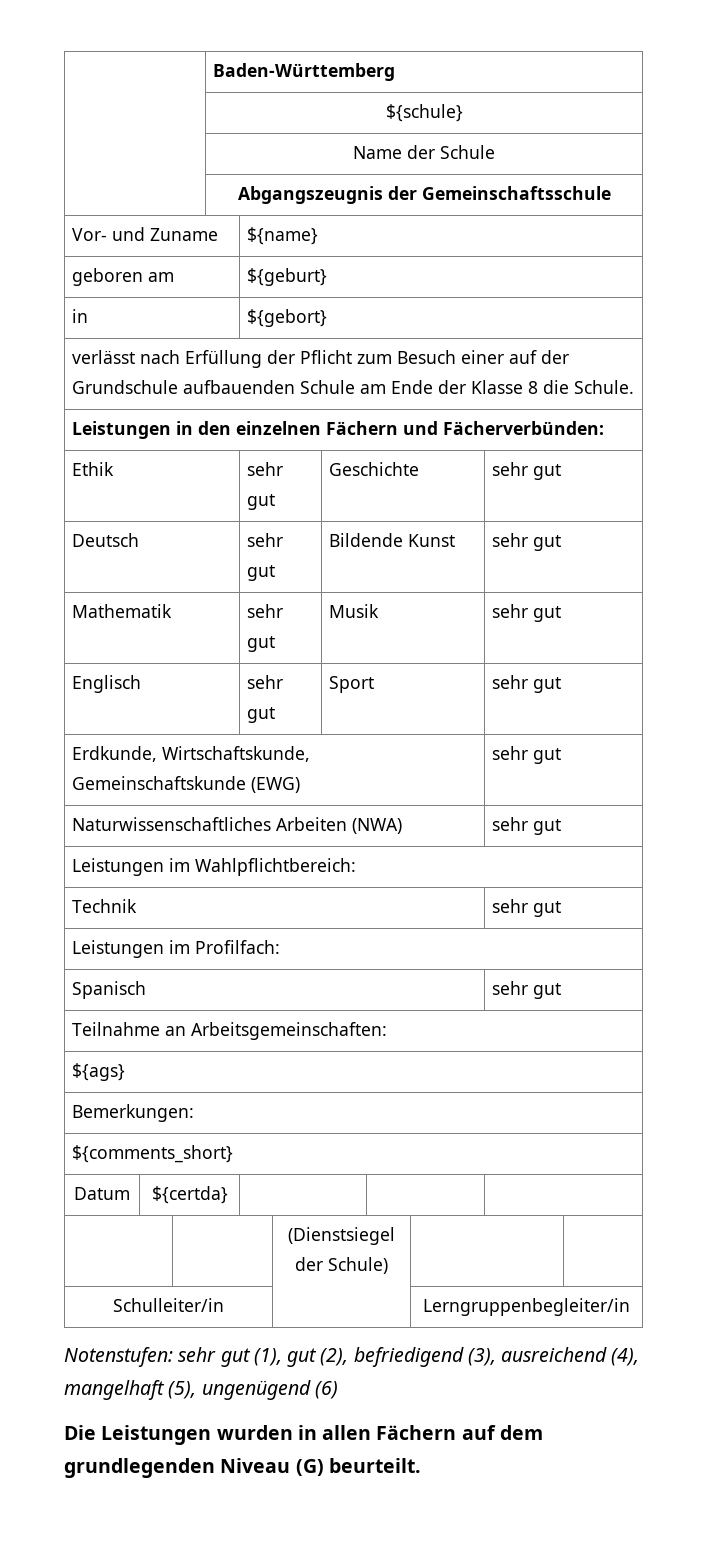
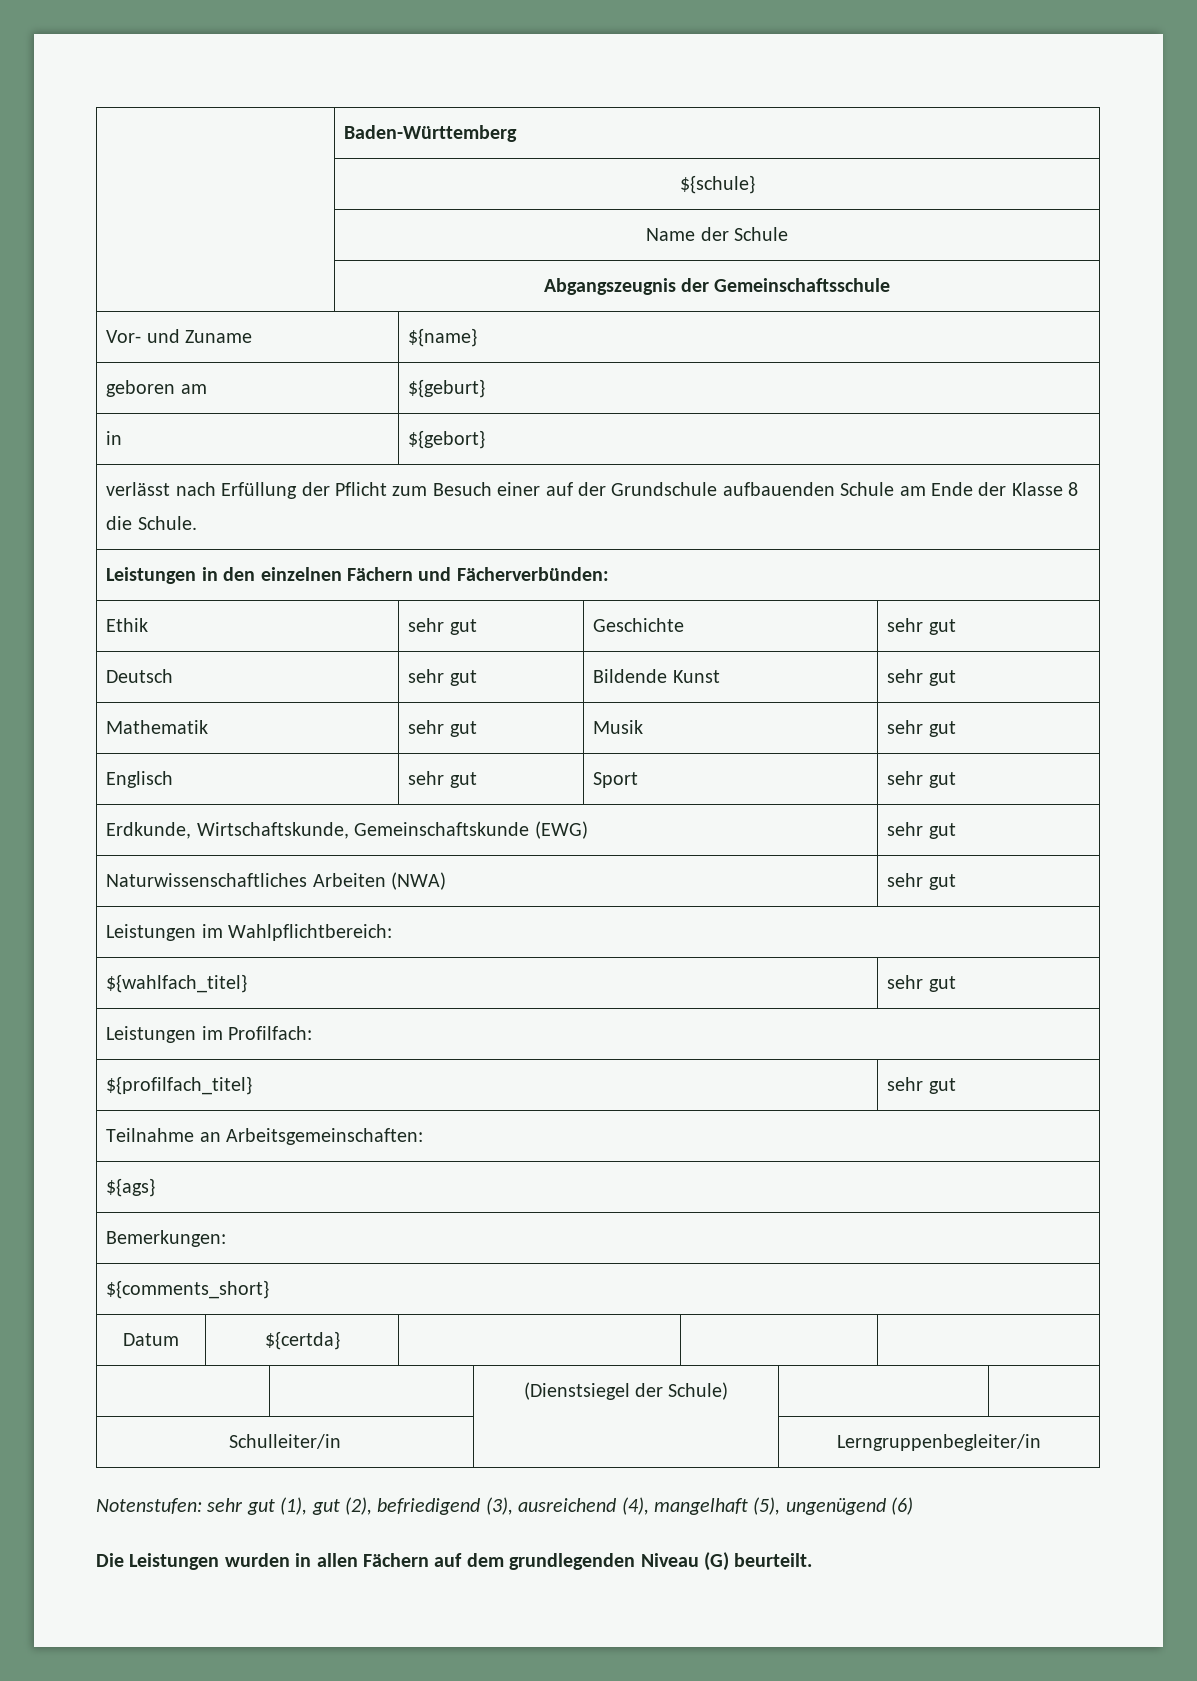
[71,899,137,913] Technik -> [106,974,248,993] ${wahlfach_titel}
[71,981,146,999] Spanisch -> [106,1076,253,1095] ${profilfach_titel}

